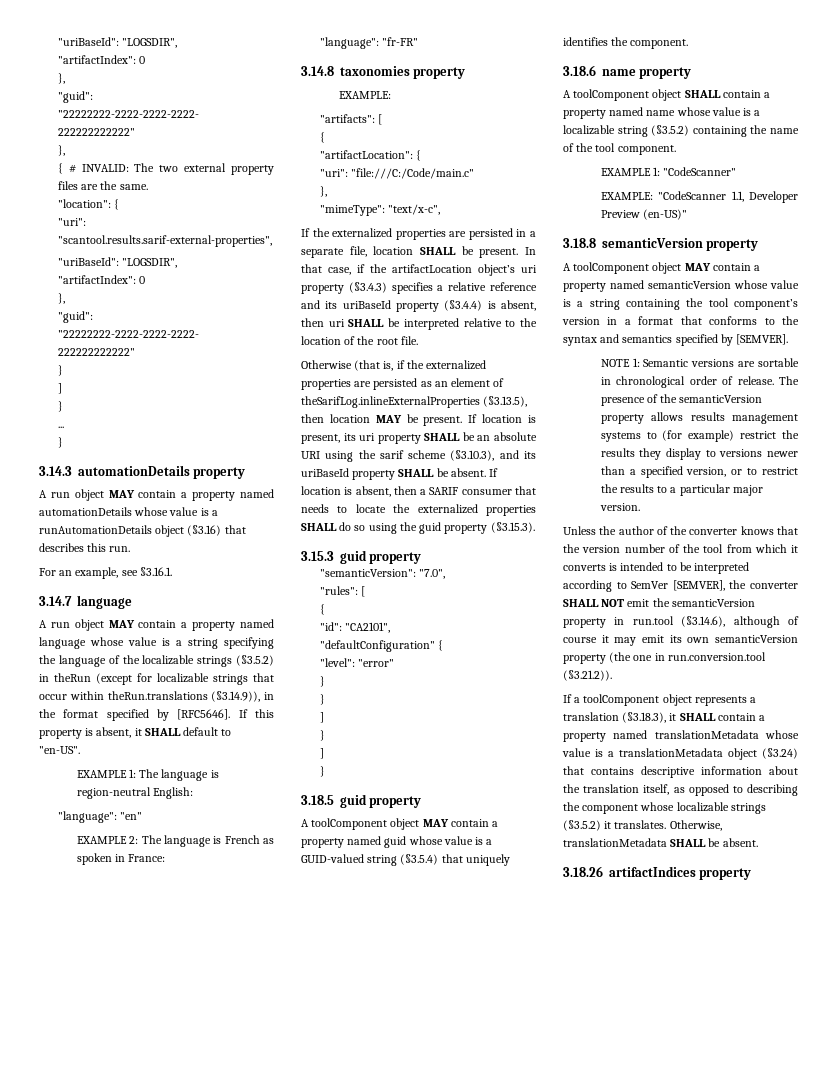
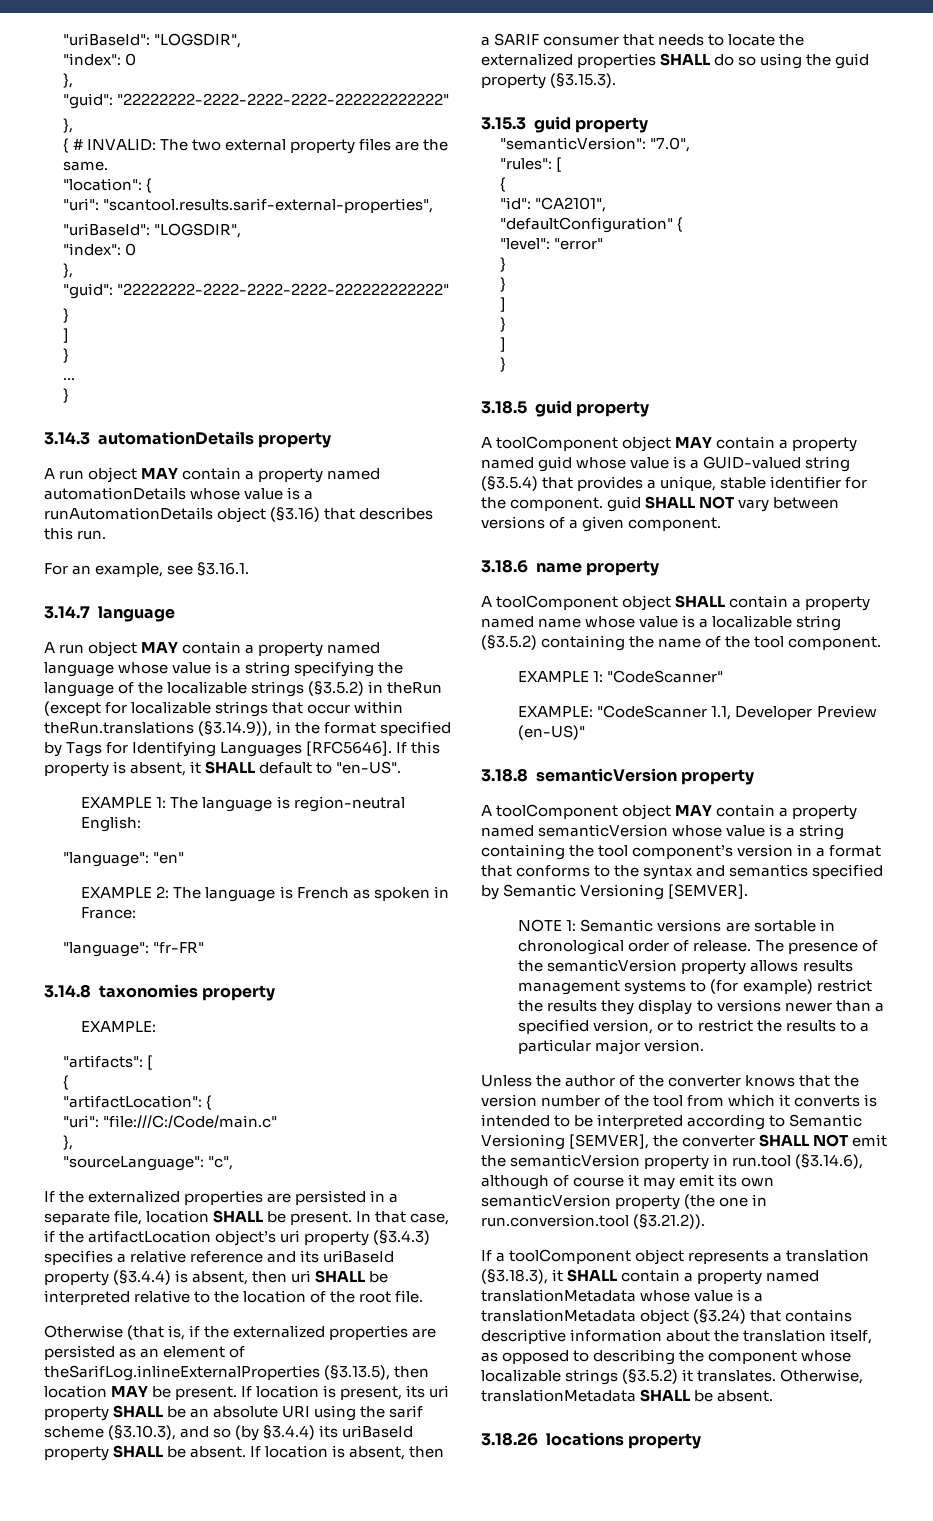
[57,37,178,48] [57,55,136,64] "uriBaseId": "LOGSDIR", // "artifactIndex": -> [62,33,241,48] [62,53,121,66] "uriBaseId": "LOGSDIR", // "index":
[57,275,136,284] "artifactIndex": -> [62,243,121,256] "index":
(169, 715) none -> [66,741,303,757] Tags for Identifying Languages
[319,204,441,216] "mimeType": "text/x-c", -> [62,1156,233,1171] "sourceLanguage": "c",
(519, 454) none -> [213,1425,316,1441] so (by §3.4.4)
[465,854,510,866] [563,37,629,46] uniquely identifies the -> [577,476,868,491] [481,496,840,512] [481,516,625,532] provides a unique, stable identifier for the component. guid SHALL NOT vary between versions of a given
(733, 340) none -> [503,884,665,900] Semantic Versioning
[631,581,669,589] SemVer -> [789,1114,863,1127] [481,1134,565,1150] Semantic Versioning
[609,866,696,877] artifactIndices -> [545,1432,624,1446] locations

